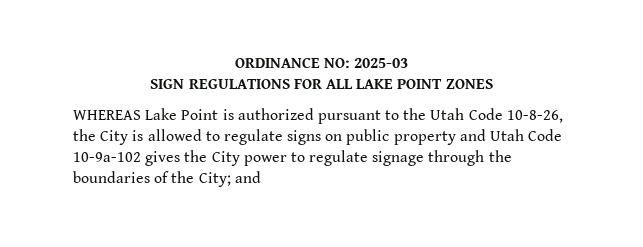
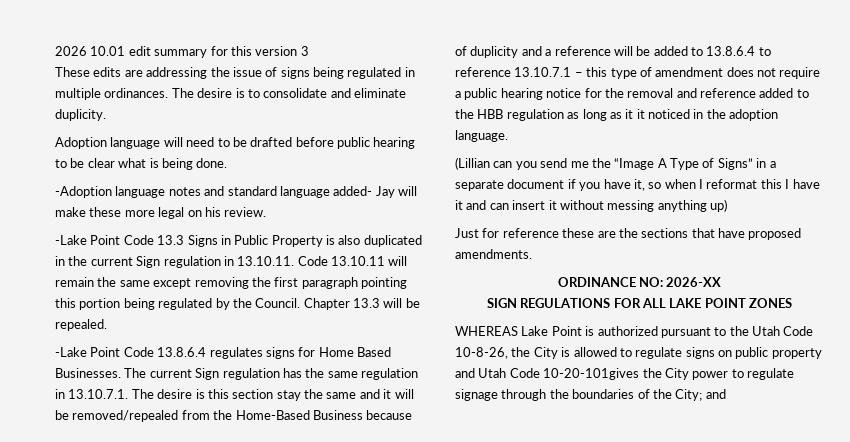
(234, 62) none -> [55,46,309,58] [55,67,415,79] [55,88,406,100] [55,109,106,121] [55,137,416,149] [55,158,228,170] [55,186,417,198] [55,207,267,219] [55,235,422,247] [55,256,408,268] [55,277,407,289] [55,298,420,310] [55,319,107,331] [55,347,391,359] [55,368,418,380] [55,389,414,401] [55,410,413,422] [455,46,771,58] [455,67,821,79] [455,88,809,100] [455,109,779,121] [455,130,508,142] [455,157,776,170] [455,179,820,191] [455,199,727,212] [455,228,802,240] [455,249,532,259] 2026 10.01 edit summary for this version 3 // These edits are addressing the issue of signs being regulated in multiple ordinances. The desire is to consolidate and eliminate duplicity. // Adoption language will need to be drafted before public hearing to be clear what is being done. // -Adoption language notes and standard language added- Jay will make these more legal on his review. // -Lake Point Code 13.3 Signs in Public Property is also duplicated in the current Sign regulation in 13.10.11. Code 13.10.11 will remain the same except removing the first paragraph pointing this portion being regulated by the Council. Chapter 13.3 will be repealed. // -Lake Point Code 13.8.6.4 regulates signs for Home Based Businesses. The current Sign regulation has the same regulation in 13.10.7.1. The desire is this section stay the same and it will be removed/repealed from the Home-Based Business because of duplicity and a reference will be added to 13.8.6.4 to reference 13.10.7.1 – this type of amendment does not require a public hearing notice for the removal and reference added to the HBB regulation as long as it it noticed in the adoption language. // (Lillian can you send me the “Image A Type of Signs” in a separate document if you have it, so when I reformat this I have it and can insert it without messing anything up) // Just for reference these are the sections that have proposed amendments. //
[354,58,409,68] 2025-03 -> [666,277,722,287] 2026-XX
[73,151,181,166] 10-9a-102 gives -> [543,368,640,380] 10-20-101gives

